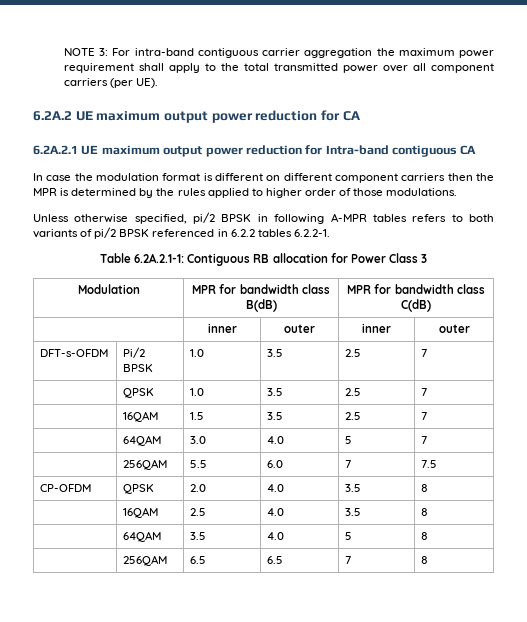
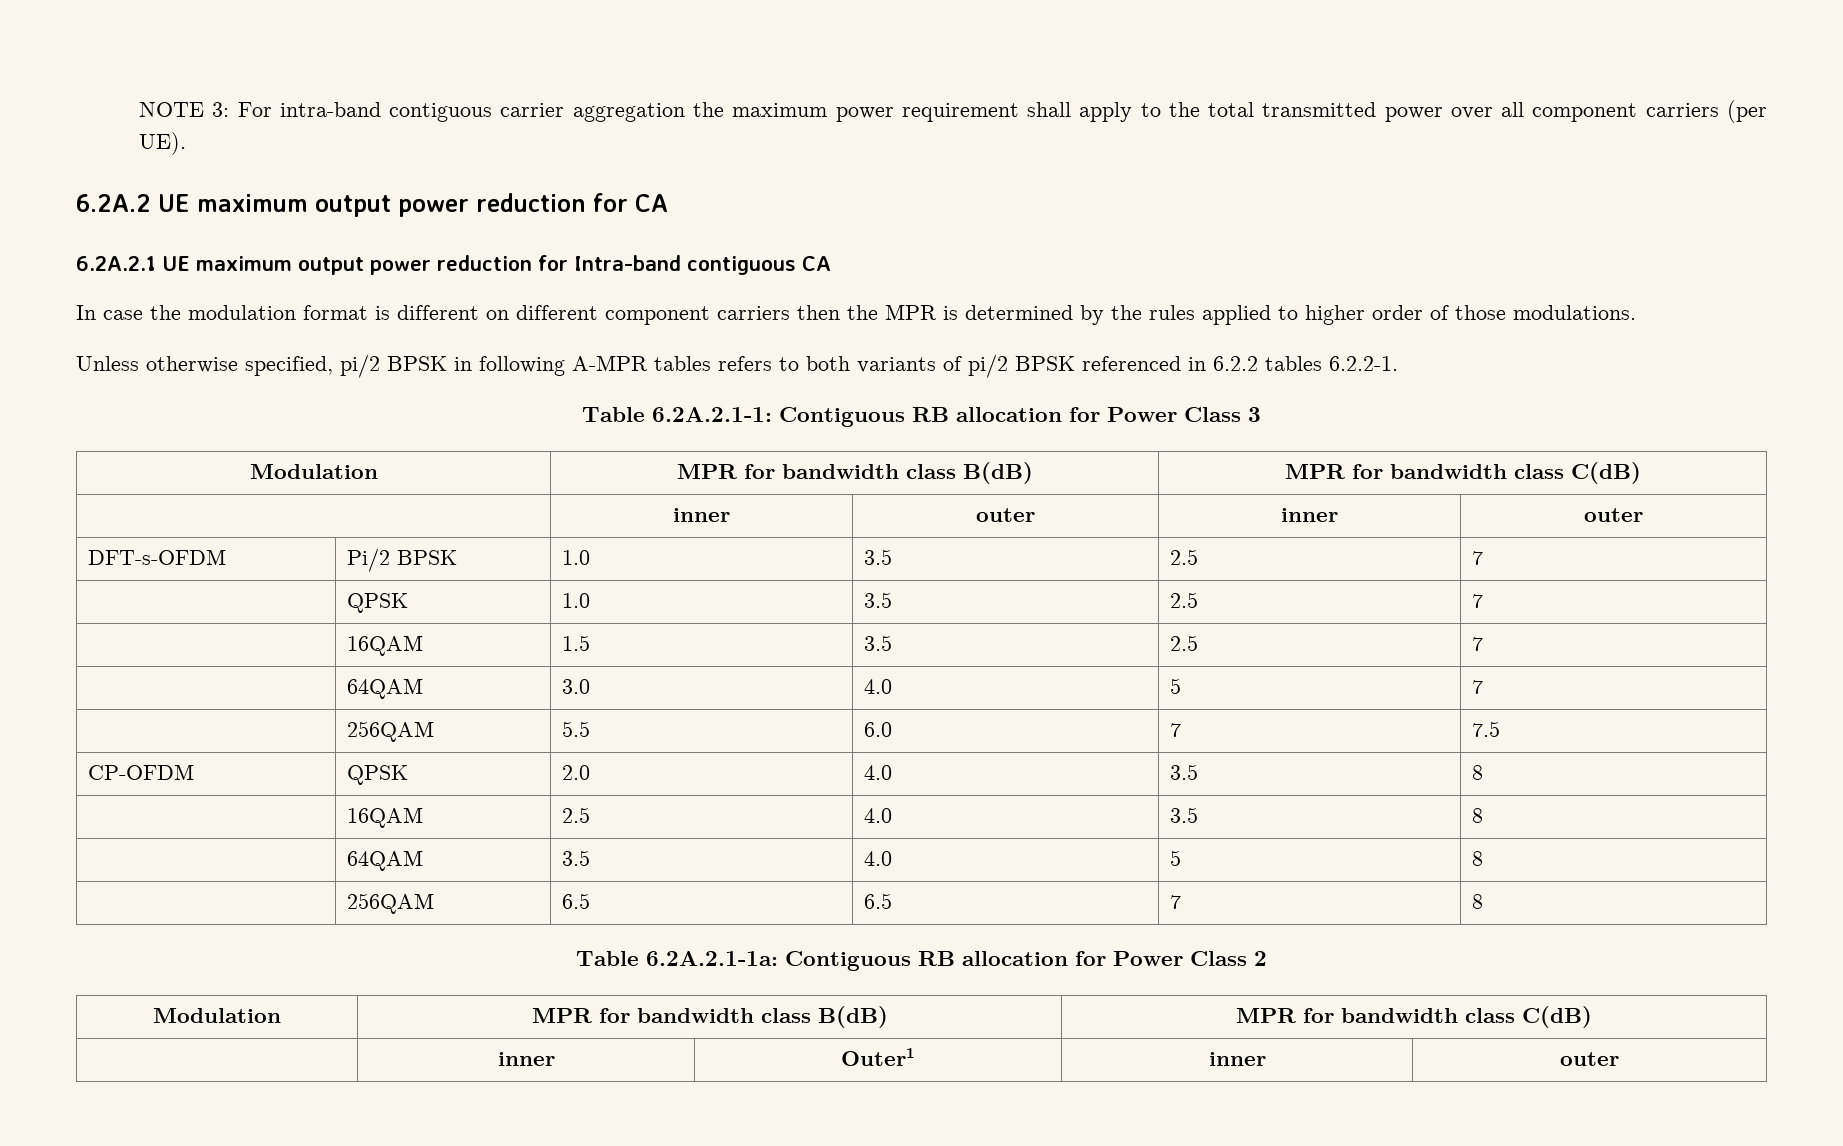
(429, 560) none -> [576,951,1267,971] [153,1008,281,1023] [531,1006,888,1028] [1236,1006,1592,1028] [497,1052,555,1066] [841,1048,915,1066] [1208,1052,1266,1066] [1560,1052,1619,1066] // Table 6.2A.2.1-1a: Contiguous RB allocation for Power Class 2 // Modulation | MPR for bandwidth class B(dB) | MPR for bandwidth class C(dB) // | inner | Outer1 | inner | outer

